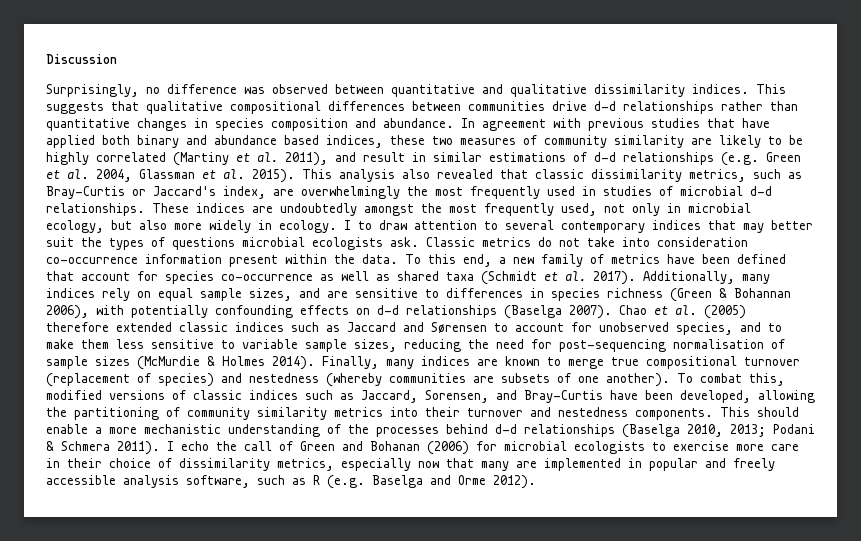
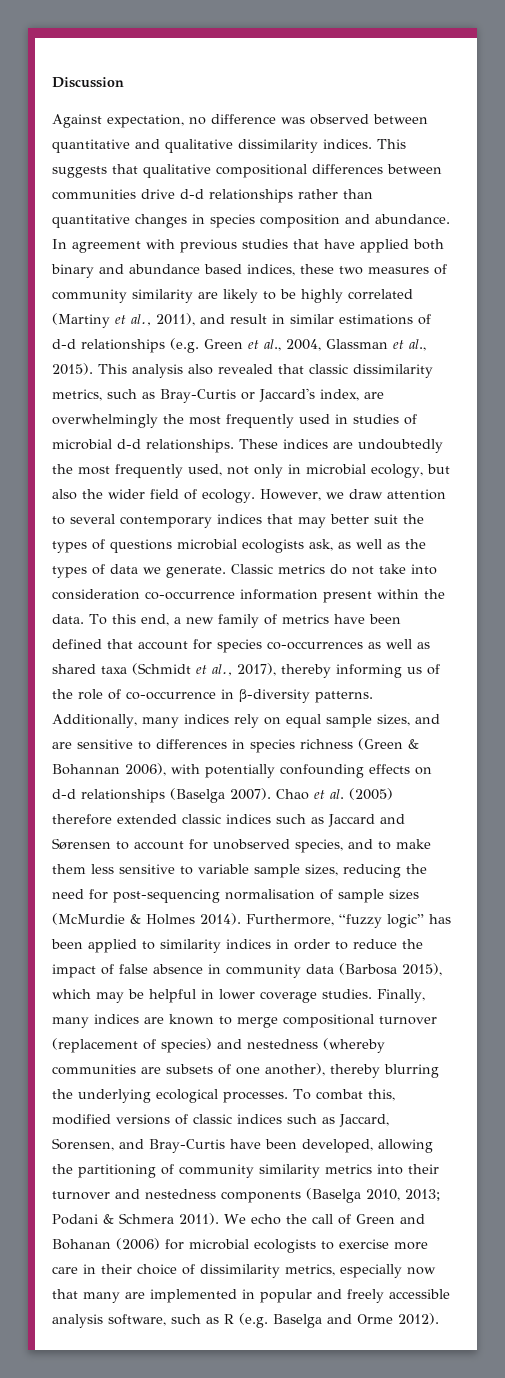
[46,84,139,97] Surprisingly, -> [52,114,184,128] Against expectation,
[257,152,278,162] al. -> [131,314,151,326] al.,
[67,169,89,179] al. -> [264,339,281,351] al.,
[223,169,245,179] al. -> [409,339,426,351] al.,
[364,204,414,216] amongst -> (443, 446) none
[174,220,372,233] more widely in ecology. I to -> [82,489,344,503] the wider field of ecology. However, we
[390,237,419,247] ask. -> [309,539,426,551] [52,564,226,578] ask, as well as the types of data we generate.
[221,274,313,281] co-occurrence -> [267,641,363,650] co-occurrences
[565,271,636,285] al. 2017). -> [212,663,440,678] [52,689,373,703] al., 2017), thereby informing us of the role of co-occurrence in β-diversity patterns.
(315, 363) none -> [246,914,451,928] [51,939,423,953] [52,963,442,978] [52,989,372,1003] Furthermore, “fuzzy logic” has been applied to similarity indices in order to reduce the impact of false absence in community data (Barbosa 2015), which may be helpful in lower coverage studies.
[611,357,639,366] true -> (278, 1022) none
[606,373,670,387] another). -> [265,1063,439,1078] [52,1089,288,1103] another), thereby blurring the underlying ecological processes.
[635,407,799,420] [46,424,615,437] components. This should enable a more mechanistic understanding of the processes behind d-d relationships -> [221,1191,301,1203] components
[167,441,174,451] I -> [224,1214,246,1224] We

